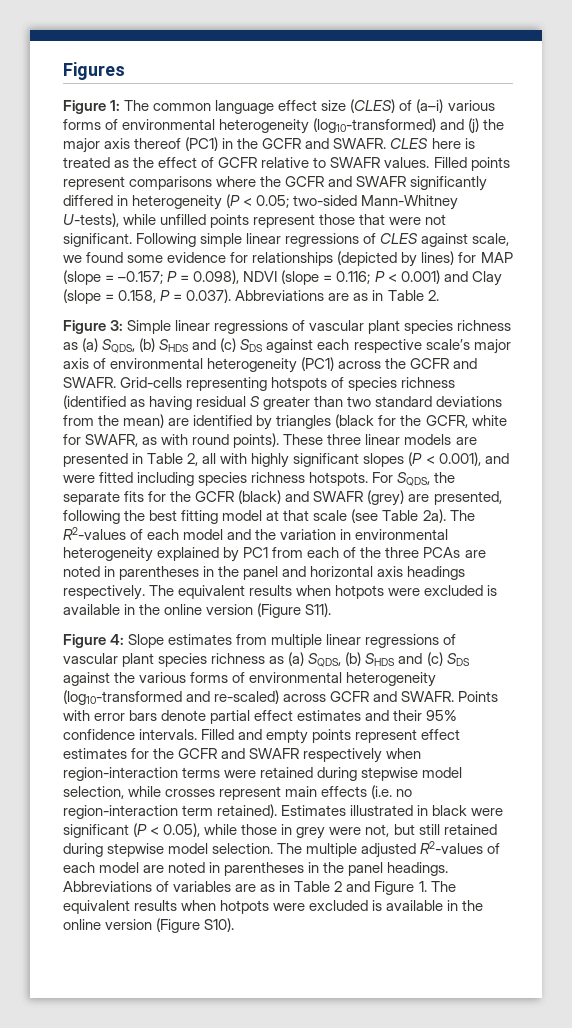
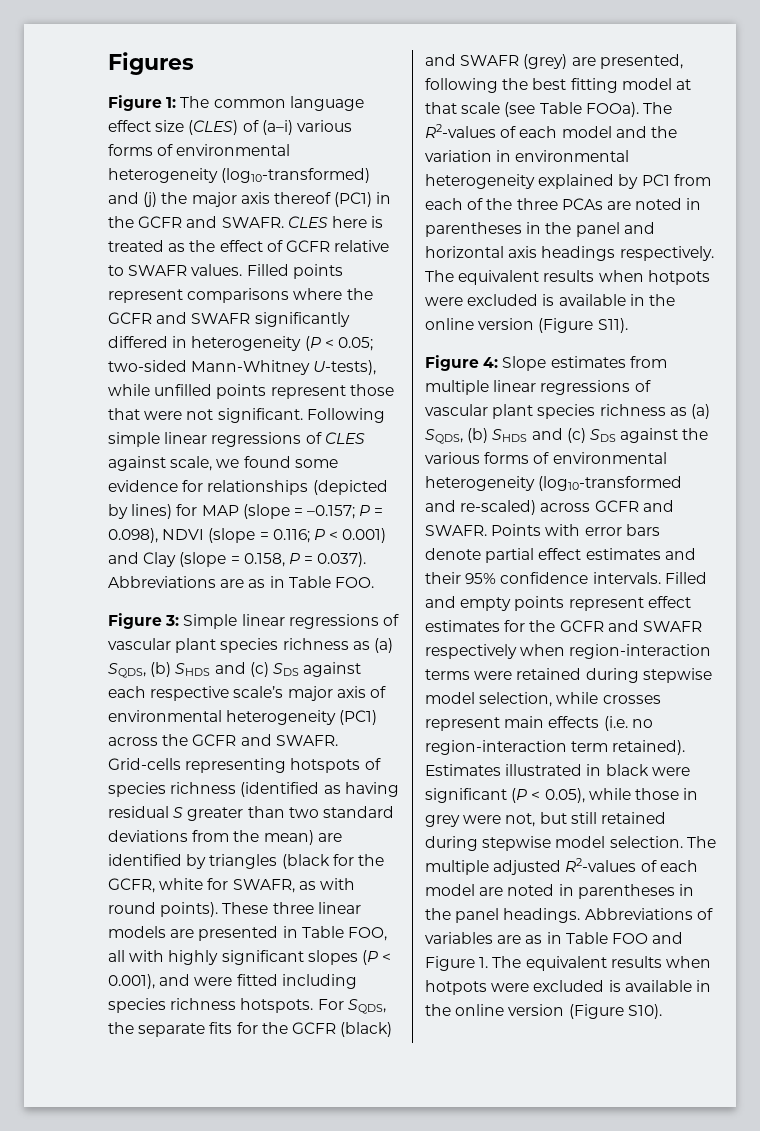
[427,290,439,301] 2. -> [334,577,374,588] FOO.
[187,453,199,466] 2, -> [347,927,387,941] FOO,
[422,509,446,523] 2a). -> [585,102,639,117] FOOa).
[334,881,343,892] 2 -> [611,933,648,944] FOO

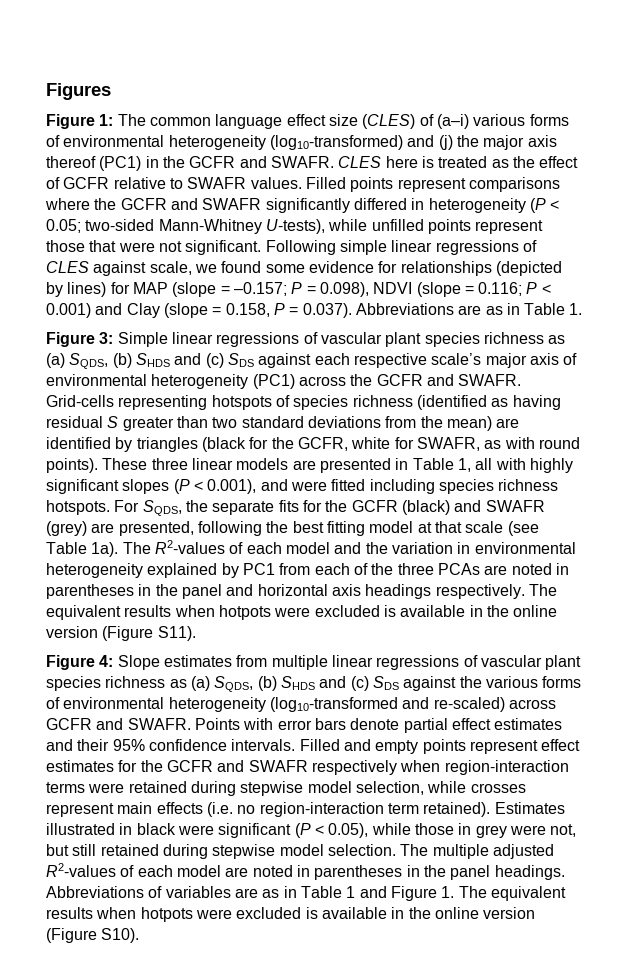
[334,577,374,588] FOO. -> [569,303,583,315] 1.
[347,927,387,941] FOO, -> [457,458,471,472] 1,
[585,102,639,117] FOOa). -> [91,542,119,557] 1a).
[611,933,648,944] FOO -> [346,886,356,898] 1

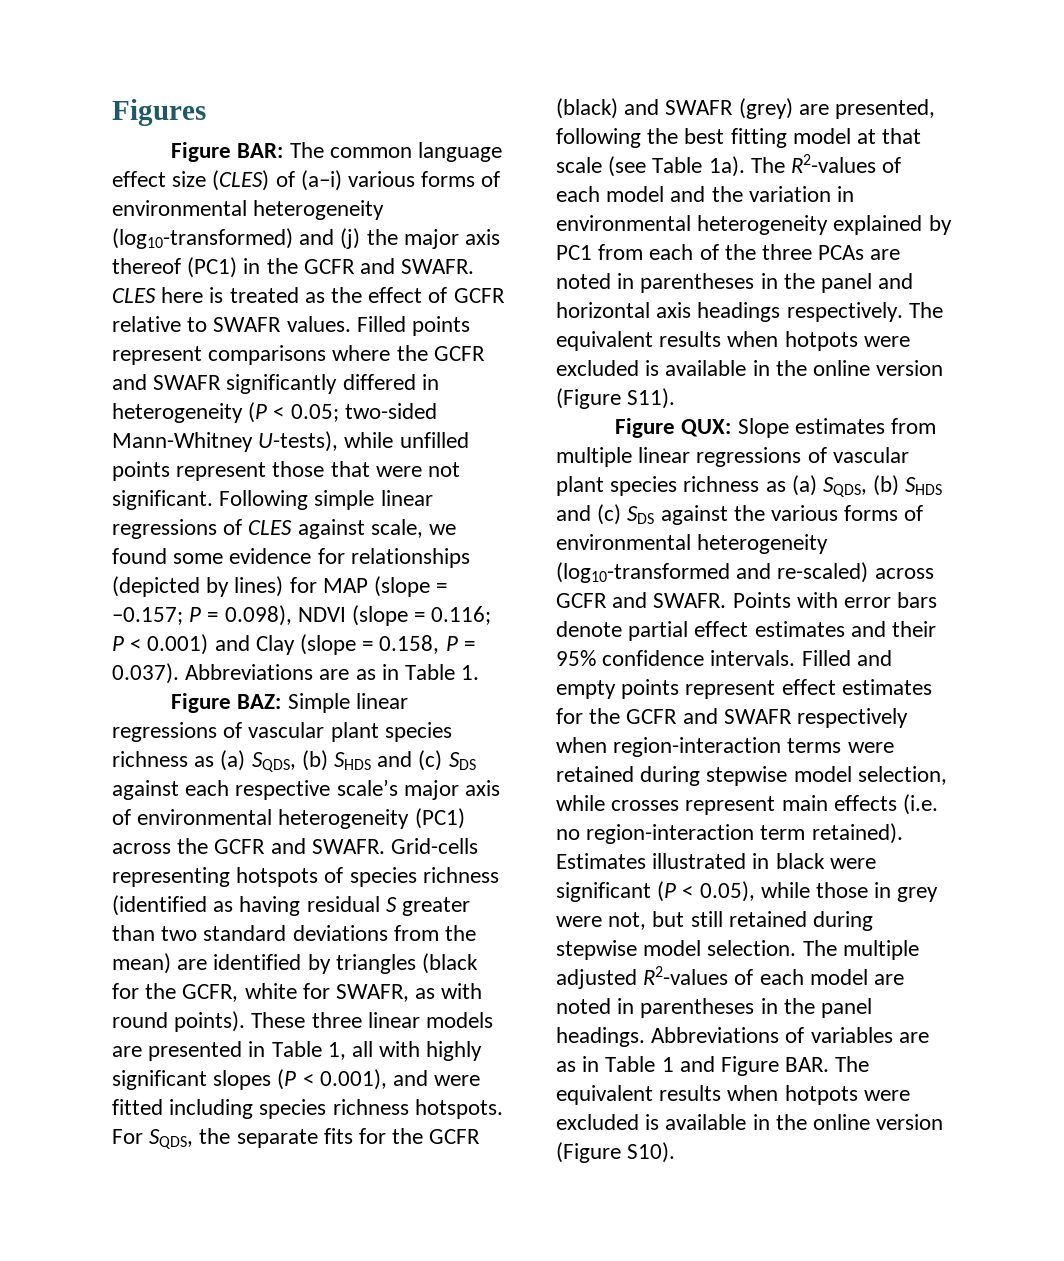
[99,114,114,126] 1: -> [237,143,284,158] BAR:
[99,332,114,344] 3: -> [237,694,282,709] BAZ:
[99,655,114,667] 4: -> [681,419,732,437] QUX:
[441,886,455,898] 1. -> [785,1057,830,1072] BAR.

